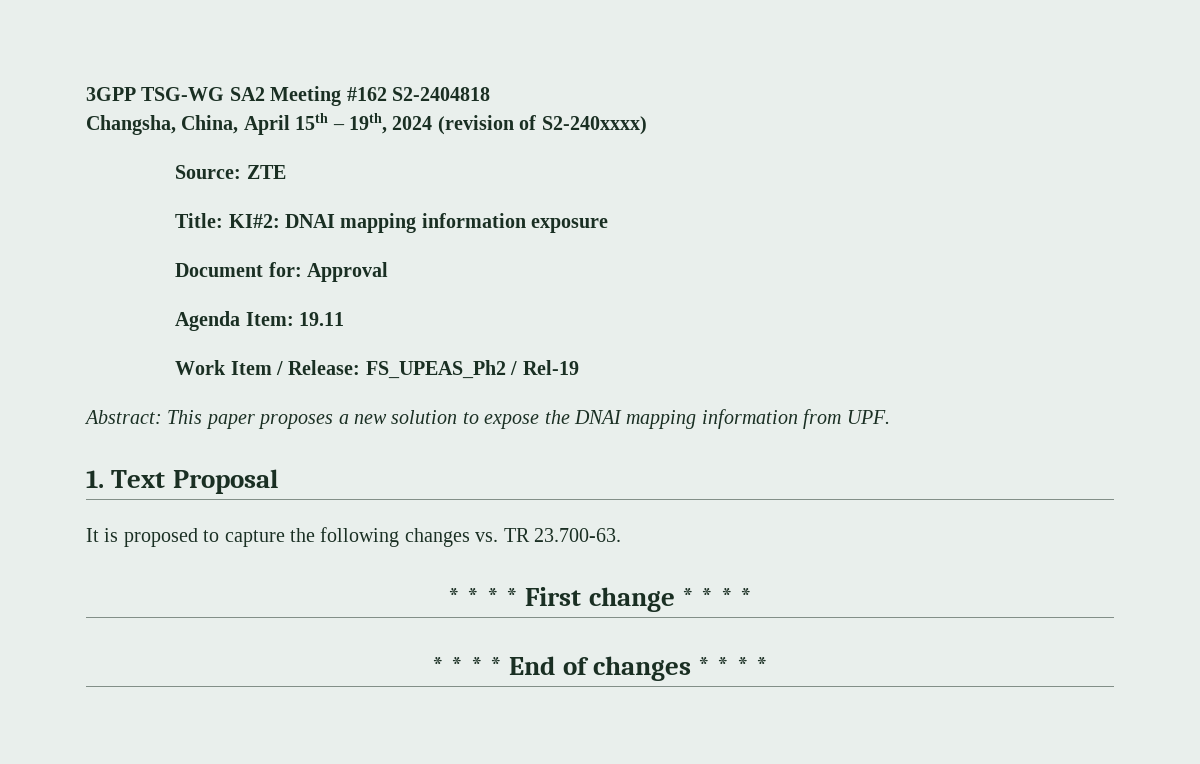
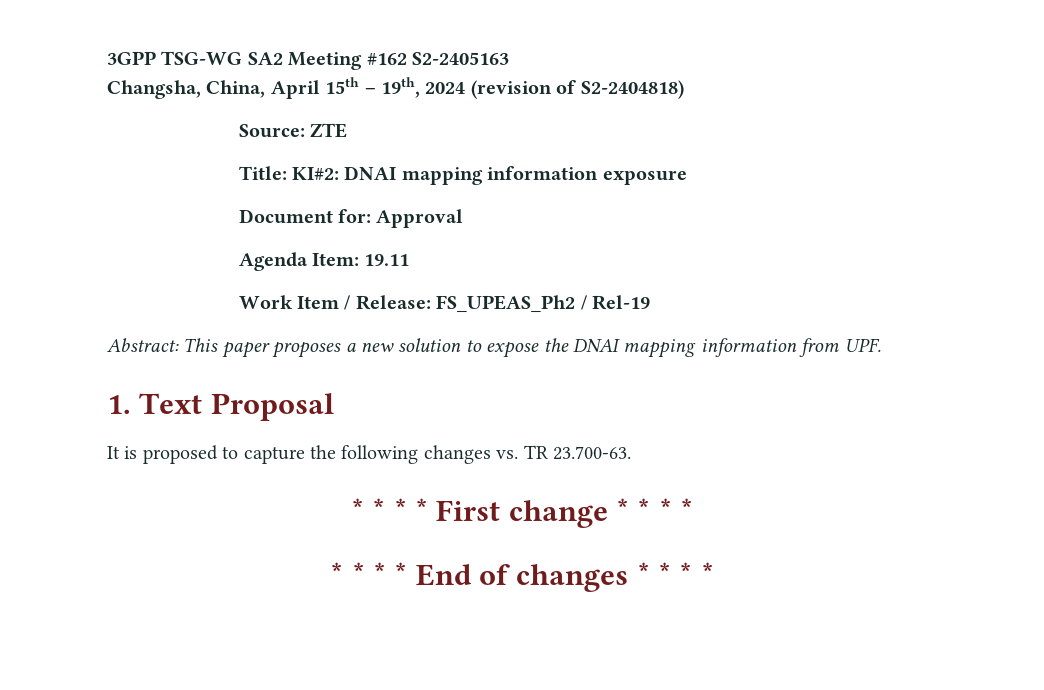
[392,87,490,101] S2-2404818 -> [412,52,509,65] S2-2405163
[541,116,647,135] S2-240xxxx) -> [580,80,684,99] S2-2404818)

